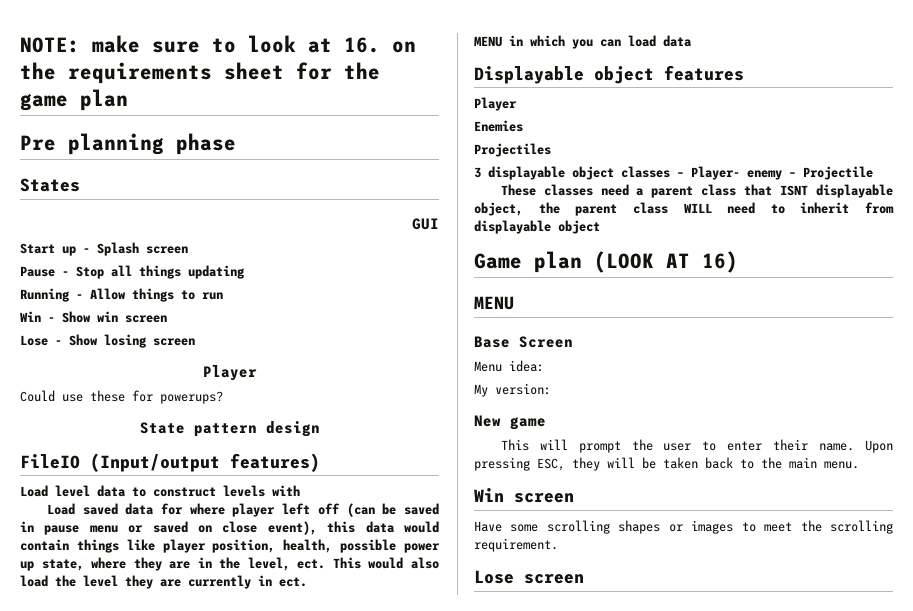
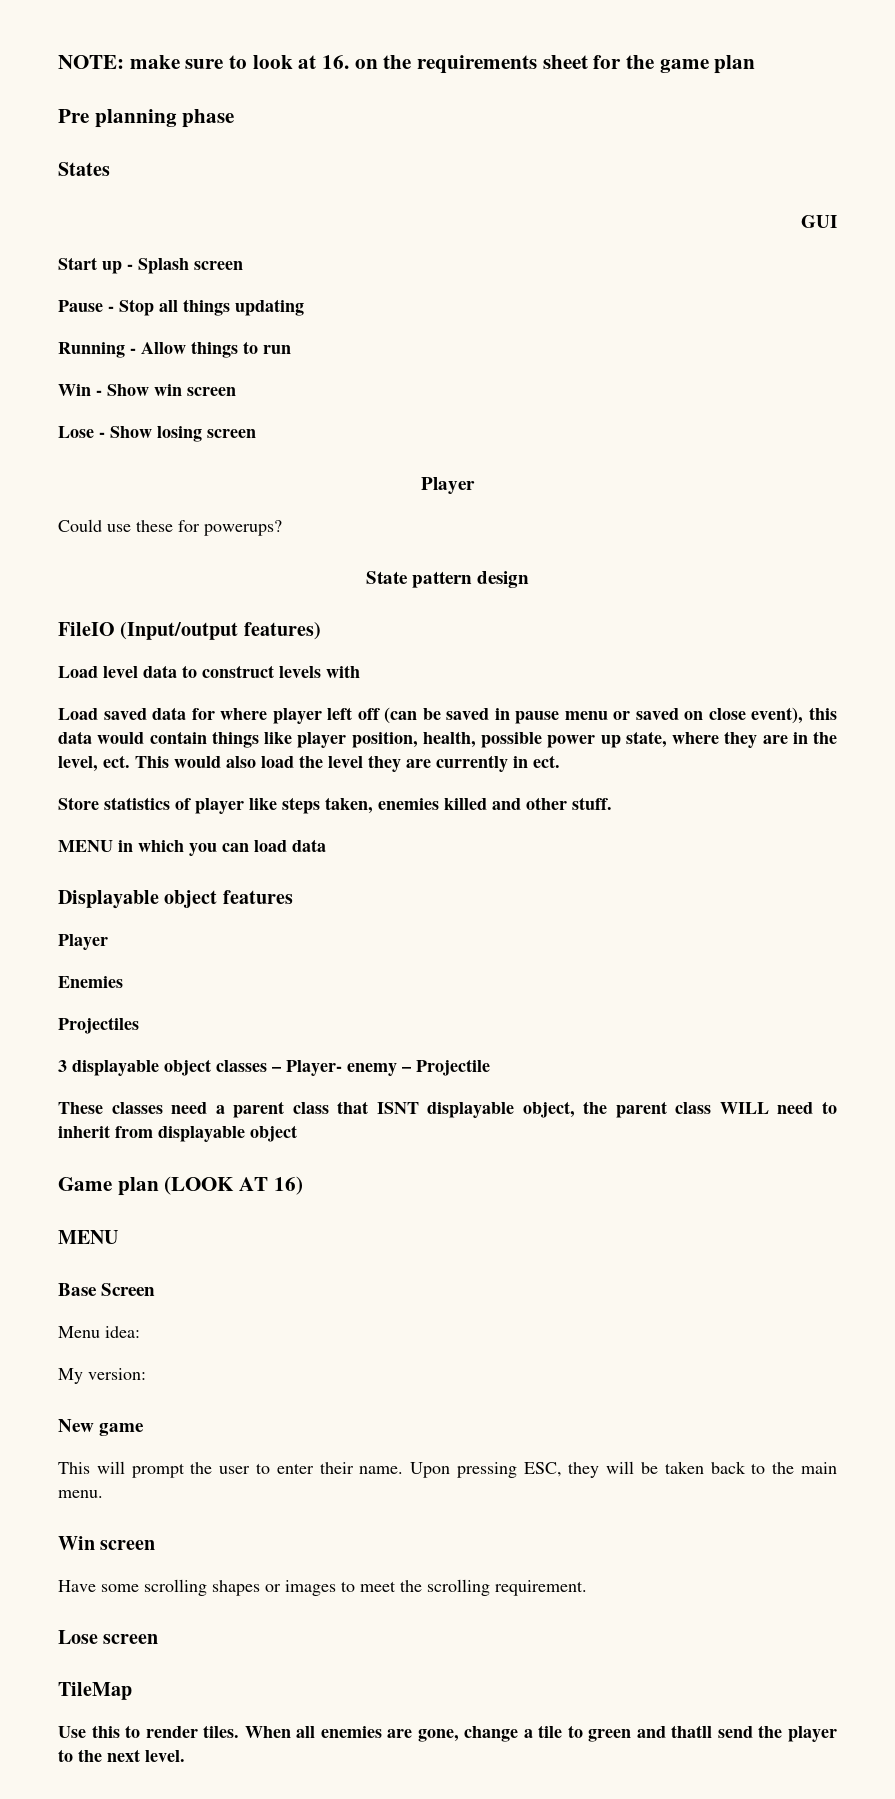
(307, 582) none -> [58,797,612,814] // Store statistics of player like steps taken, enemies killed and other stuff.
(584, 579) none -> [58,1682,132,1700] [58,1725,837,1742] [58,1749,185,1762] // TileMap // Use this to render tiles. When all enemies are gone, change a tile to green and thatll send the player to the next level.

